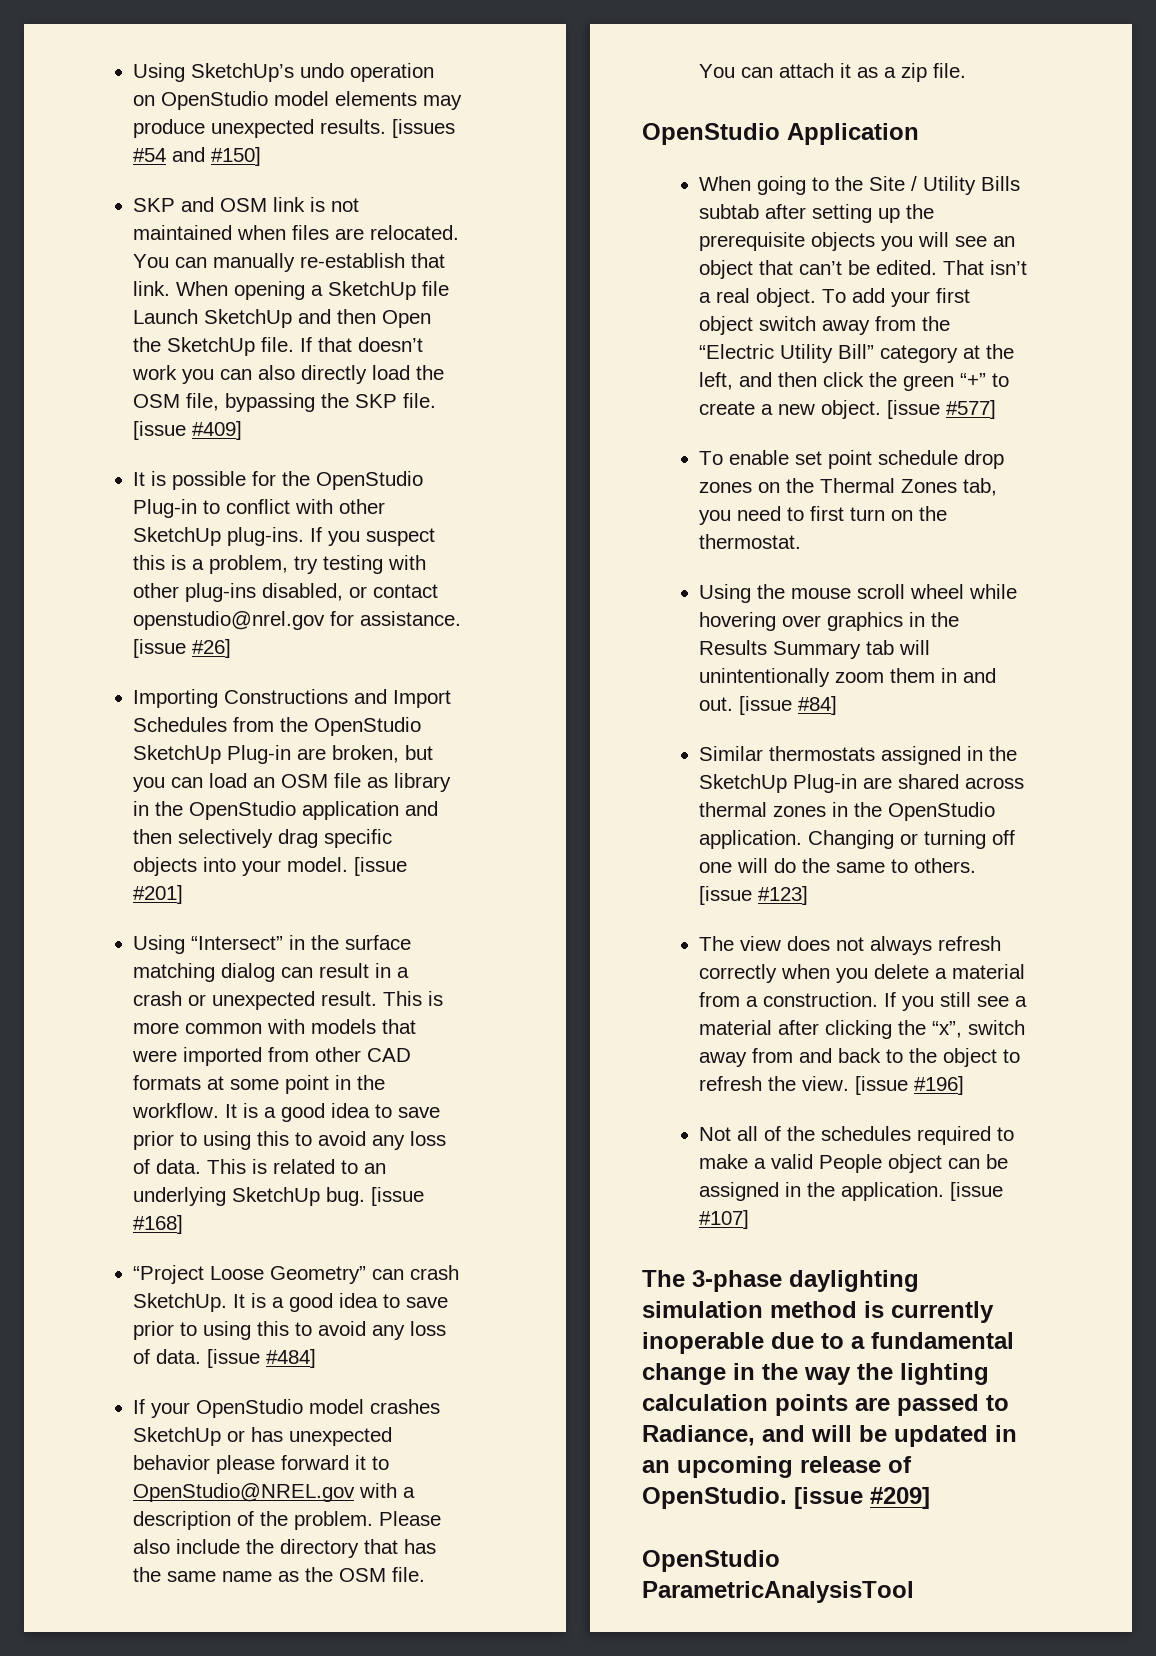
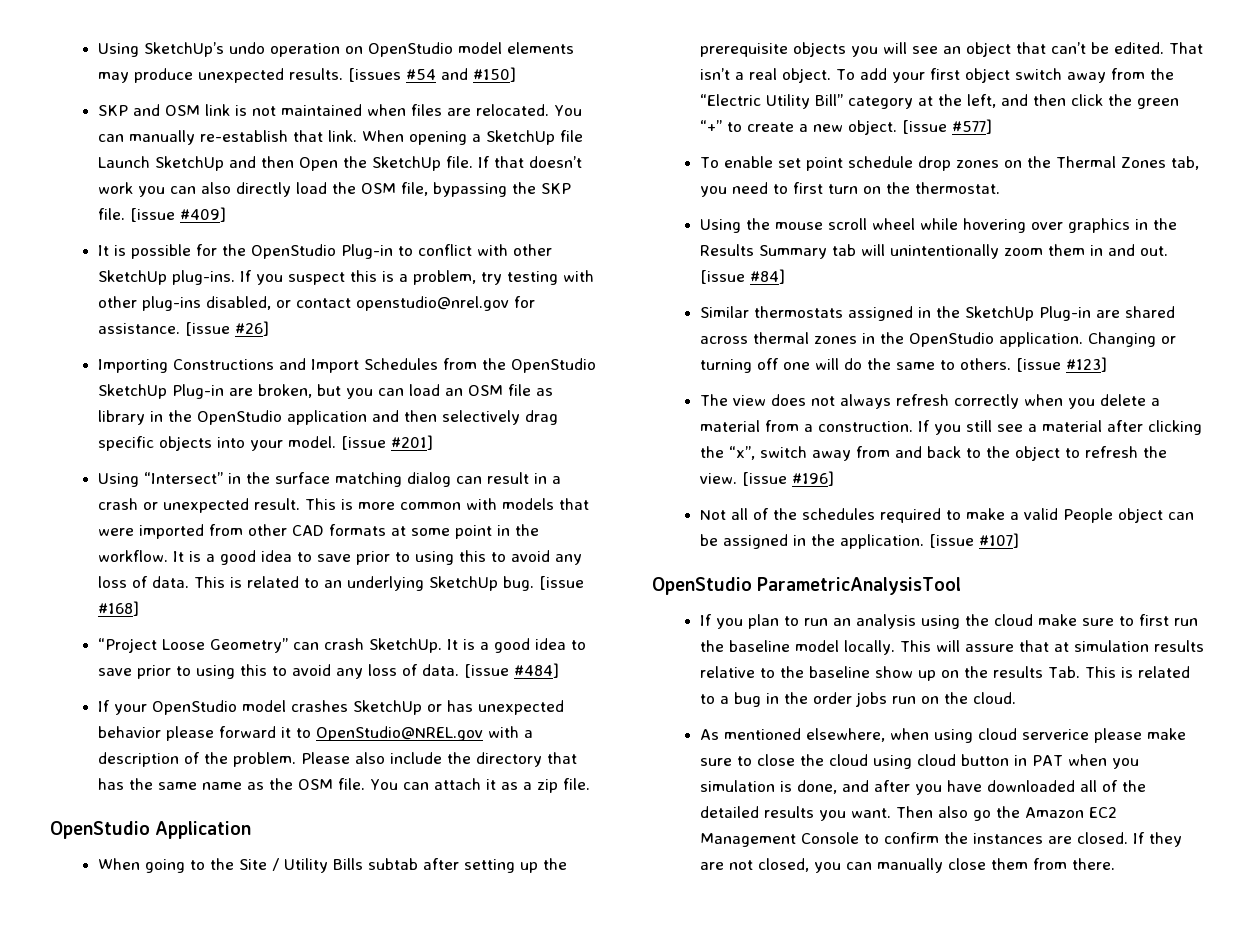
[642,1270,919,1292] [642,1301,994,1323] [642,1332,1014,1354] [642,1363,989,1385] [642,1394,1009,1416] [642,1425,1017,1447] [642,1456,912,1478] [642,1487,930,1509] [642,1550,780,1572] [642,1581,914,1603] The 3-phase daylighting simulation method is currently inoperable due to a fundamental change in the way the lighting calculation points are passed to Radiance, and will be updated in an upcoming release of OpenStudio. [issue #209] // OpenStudio ParametricAnalysisTool -> [652,577,962,595] [700,614,1199,629] [700,640,1205,655] [700,666,1191,681] [700,692,1017,707] [700,728,1187,743] [700,754,1140,769] [700,780,1147,795] [700,806,1118,821] [700,832,1183,847] [700,858,1116,873] OpenStudio ParametricAnalysisTool // If you plan to run an analysis using the cloud make sure to first run the baseline model locally. This will assure that at simulation results relative to the baseline show up on the results Tab. This is related to a bug in the order jobs run on the cloud. // As mentioned elsewhere, when using cloud serverice please make sure to close the cloud using cloud button in PAT when you simulation is done, and after you have downloaded all of the detailed results you want. Then also go the Amazon EC2 Management Console to confirm the instances are closed. If they are not closed, you can manually close them from there.

